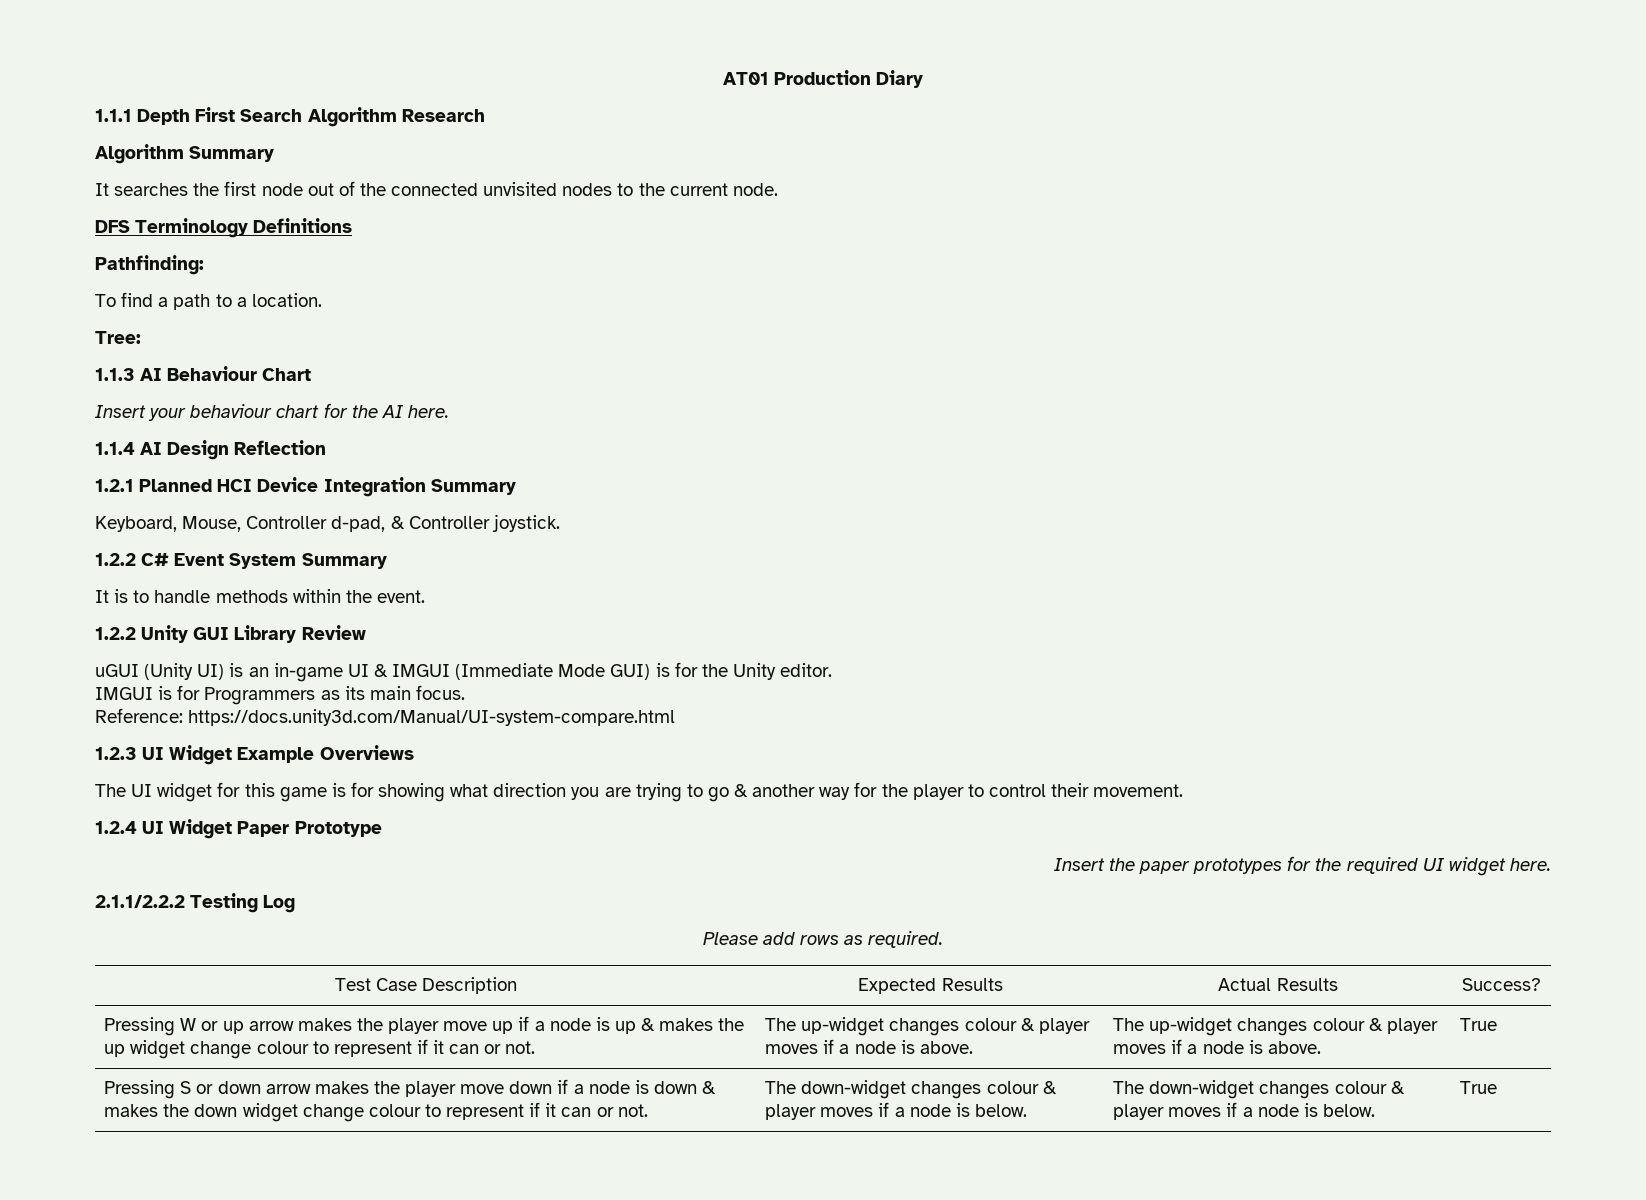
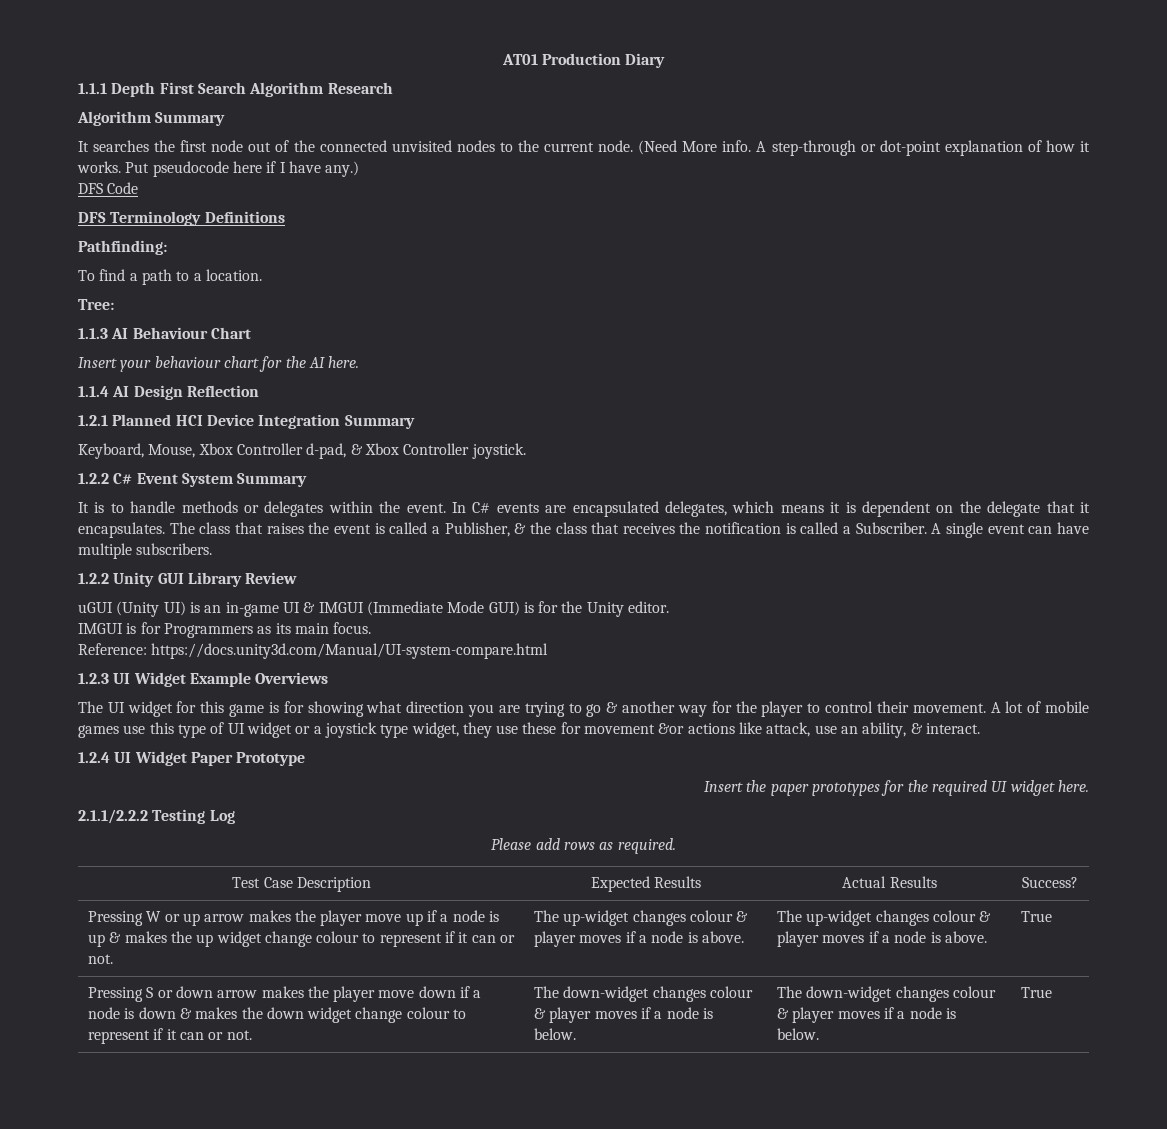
(778, 189) none -> [638,140,1091,156] [77,161,360,177] [78,182,139,194] (Need More info. A step-through or dot-point explanation of how it works. Put pseudocode here if I have any.) // DFS Code
(242, 524) none -> [198,443,233,455] Xbox
(405, 522) none -> [364,443,399,455] Xbox
(288, 596) none -> [244,501,324,517] or delegates
(425, 596) none -> [451,501,1090,517] [78,522,1090,538] [78,543,213,559] In C# events are encapsulated delegates, which means it is dependent on the delegate that it encapsulates. The class that raises the event is called a Publisher, & the class that receives the notification is called a Subscriber. A single event can have multiple subscribers.
(1184, 790) none -> [990,701,1089,713] [78,722,981,738] A lot of mobile games use this type of UI widget or a joystick type widget, they use these for movement &or actions like attack, use an ability, & interact.

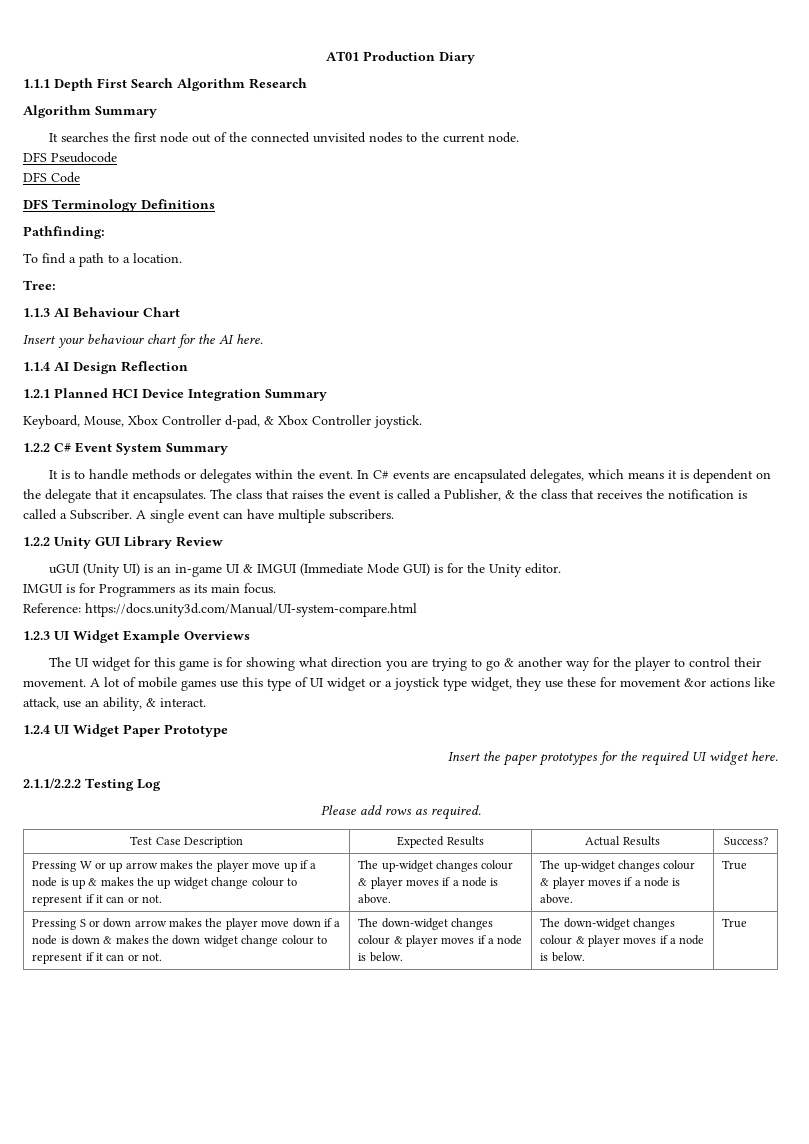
[638,140,1091,156] [77,161,360,177] (Need More info. A step-through or dot-point explanation of how it works. Put pseudocode here if I have any.) -> [23,152,117,163] // DFS Pseudocode

